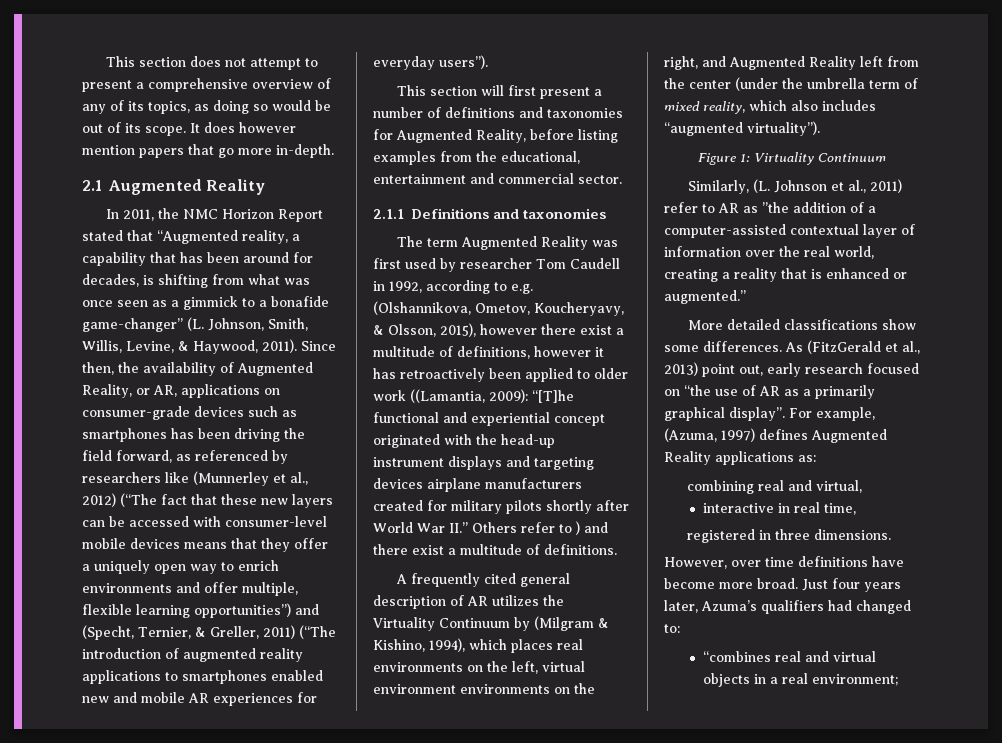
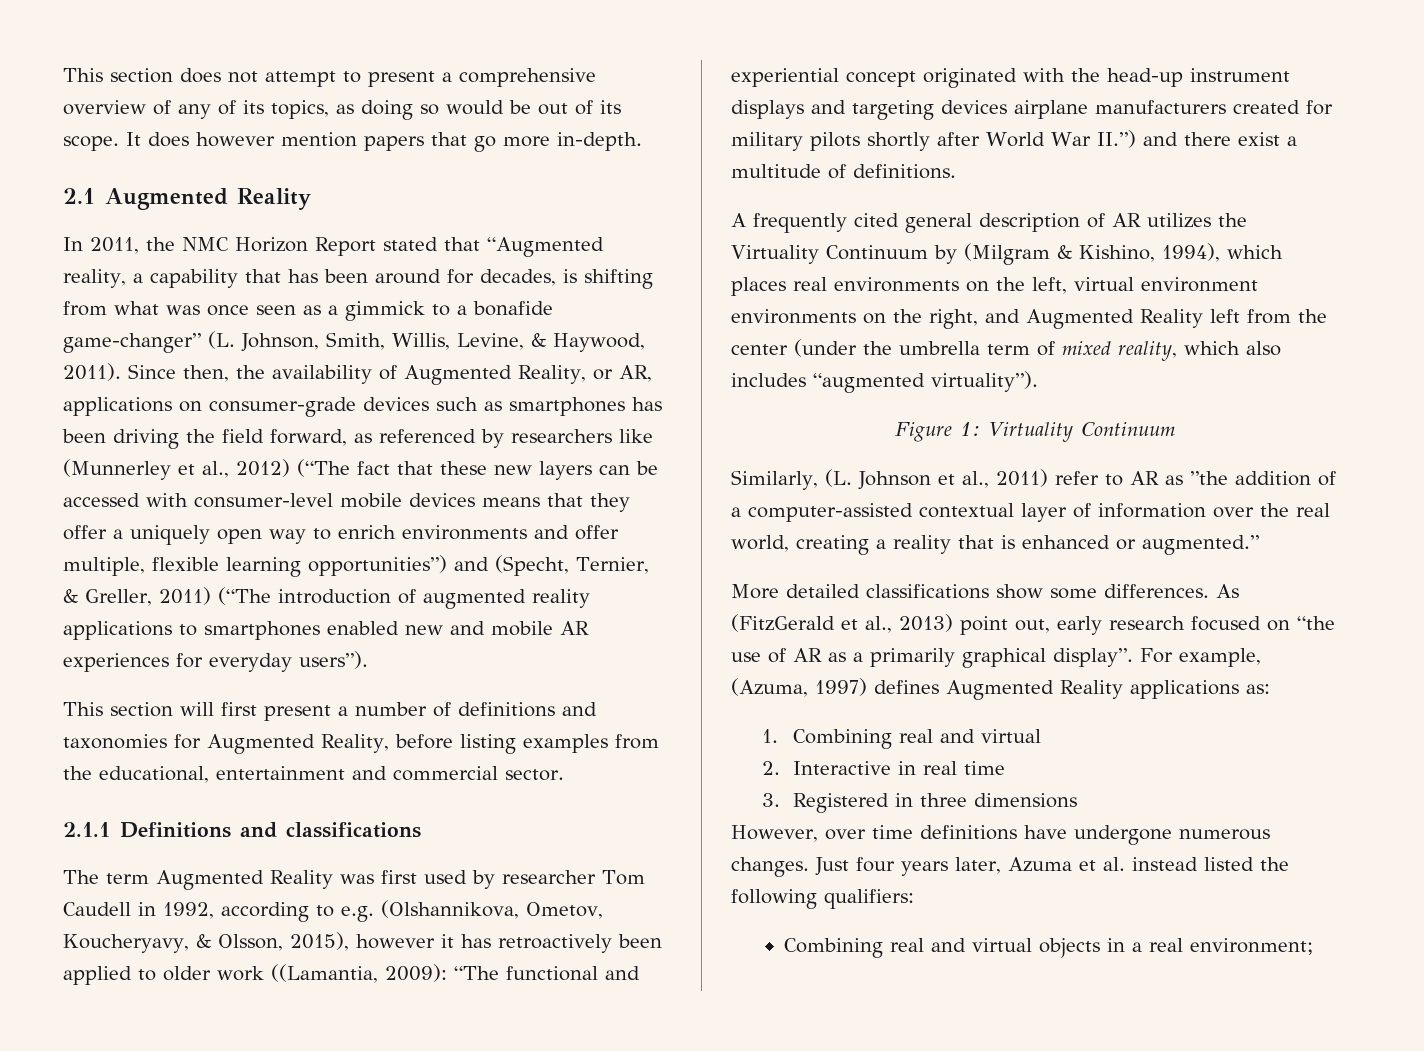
[523,208,607,219] taxonomies -> [286,822,422,838] classifications
[541,324,624,335] [373,346,591,359] there exist a multitude of definitions, however -> (435, 941) none
[532,390,574,403] “[T]he -> [454,966,499,980] “The
[449,521,580,535] II.” Others refer to ) -> [1096,130,1136,148] II.”)
[687,480,863,494] [702,502,856,515] [687,529,756,543] combining real and virtual, // interactive in real time, // registered -> [761,729,1041,749] [761,761,1005,775] [761,793,889,813] 1. Combining real and virtual // 2. Interactive in real time // 3. Registered
[814,529,892,540] dimensions. -> [973,793,1077,808] dimensions
[664,578,798,589] become more broad. -> [1073,825,1270,845] [731,857,809,877] undergone numerous changes.
[701,600,911,614] [664,624,680,633] [702,651,771,662] Azuma’s qualifiers had changed to: // “combines -> [1007,857,1289,872] [731,889,914,909] [784,938,884,958] Azuma et al. instead listed the following qualifiers: // Combining

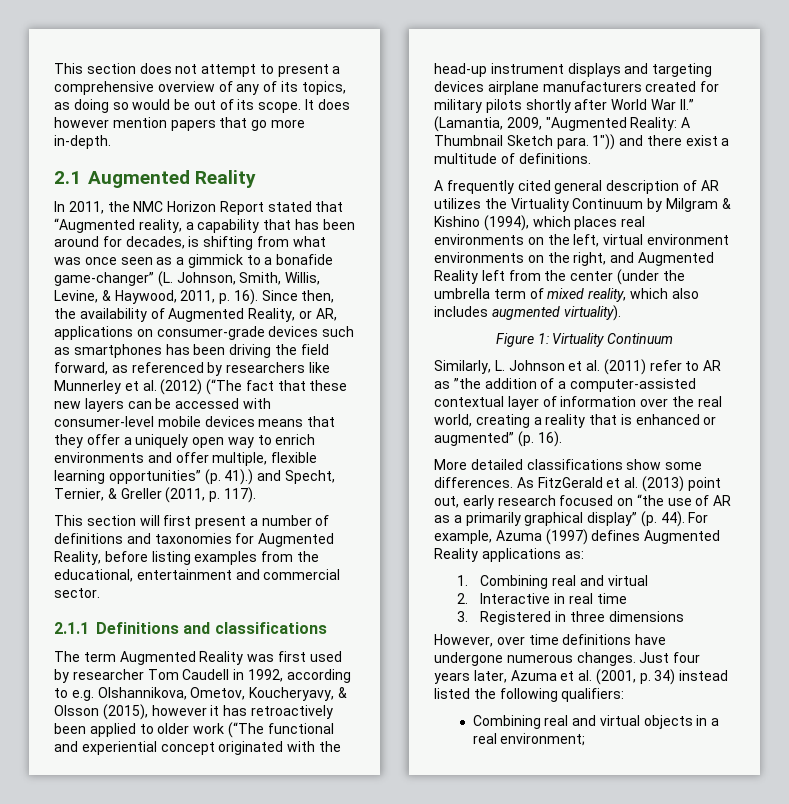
[63,363,121,381] 2011). -> [180,289,258,305] 2011, p. 16).
[63,459,290,480] (Munnerley et al., 2012) -> [54,379,203,395] Munnerley et al. (2012)
[308,555,649,576] [63,587,590,609] [63,621,589,640] [63,651,368,672] opportunities”) and (Specht, Ternier, & Greller, 2011) (“The introduction of augmented reality applications to smartphones enabled new and mobile AR experiences for everyday users”). -> [108,469,335,485] [54,487,256,503] opportunities” (p. 41).) and Specht, Ternier, & Greller (2011, p. 117).
[381,900,519,919] (Olshannikova, -> [97,687,187,700] Olshannikova,
[217,932,349,951] Olsson, 2015), -> [54,704,148,720] Olsson (2015),
[271,964,499,983] ((Lamantia, 2009): “The -> [227,722,264,738] (“The
[1096,130,1136,148] II.”) -> [679,99,694,110] [434,116,691,132] [434,134,616,150] II.” (Lamantia, 2009, "Augmented Reality: A Thumbnail Sketch para. 1"))
[963,243,1220,265] (Milgram & Kishino, 1994), -> [665,198,731,212] [434,215,529,231] Milgram & Kishino (1994),
[813,371,1038,393] “augmented virtuality”). -> [491,305,621,321] augmented virtuality).
[824,469,852,487] (L. -> [494,360,505,371] L.
[961,469,1048,488] al., 2011) -> [586,359,646,375] al. (2011)
[1142,535,1259,555] augmented.” -> [434,431,562,447] augmented” (p. 16).
[731,614,953,633] (FitzGerald et al., 2013) -> [537,476,684,492] FitzGerald et al. (2013)
[1053,648,1261,667] [731,678,867,697] display”. For example, (Azuma, 1997) -> [587,511,709,527] [434,529,588,545] display” (p. 44). For example, Azuma (1997)
(1125, 864) none -> [595,669,676,685] (2001, p. 34)

